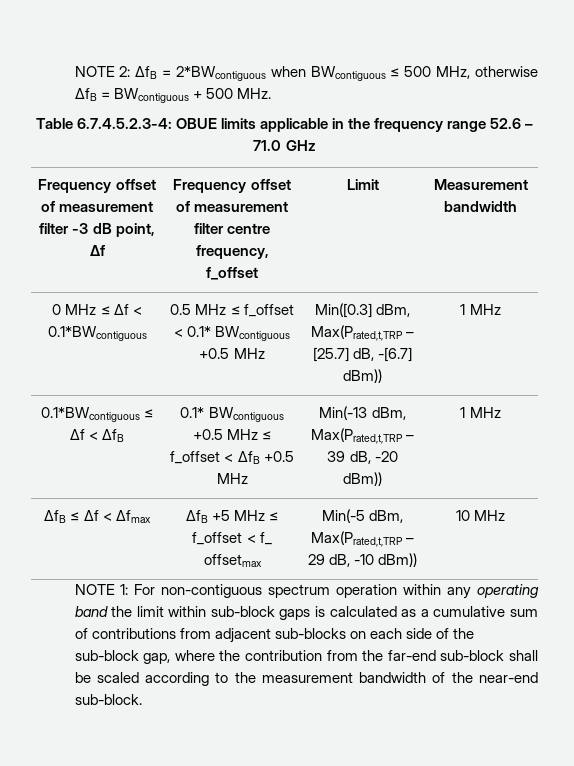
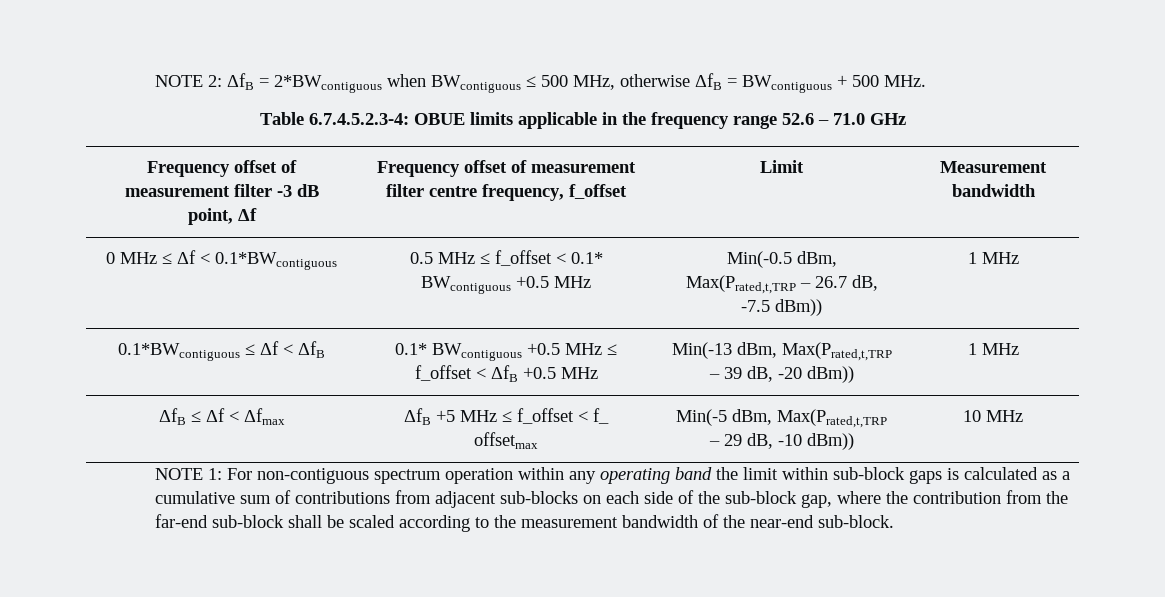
[314,303,411,318] [310,325,415,341] [312,347,413,362] Min([0.3] dBm, Max(Prated,t,TRP – [25.7] dB, -[6.7] -> [726,251,837,268] [685,275,878,294] [741,300,770,312] Min(-0.5 dBm, Max(Prated,t,TRP – 26.7 dB, -7.5

